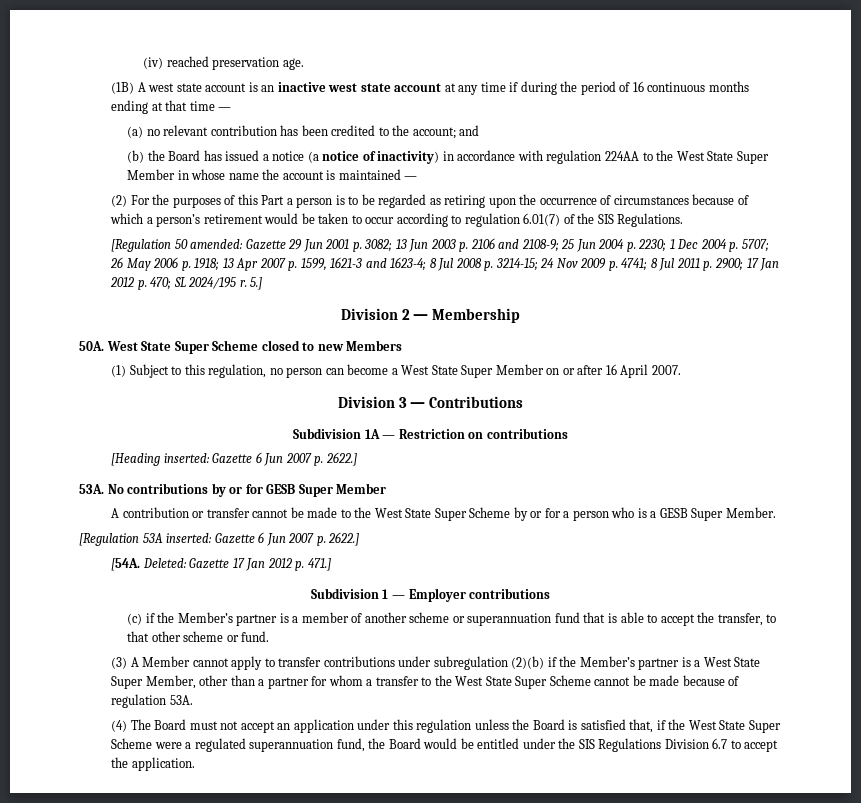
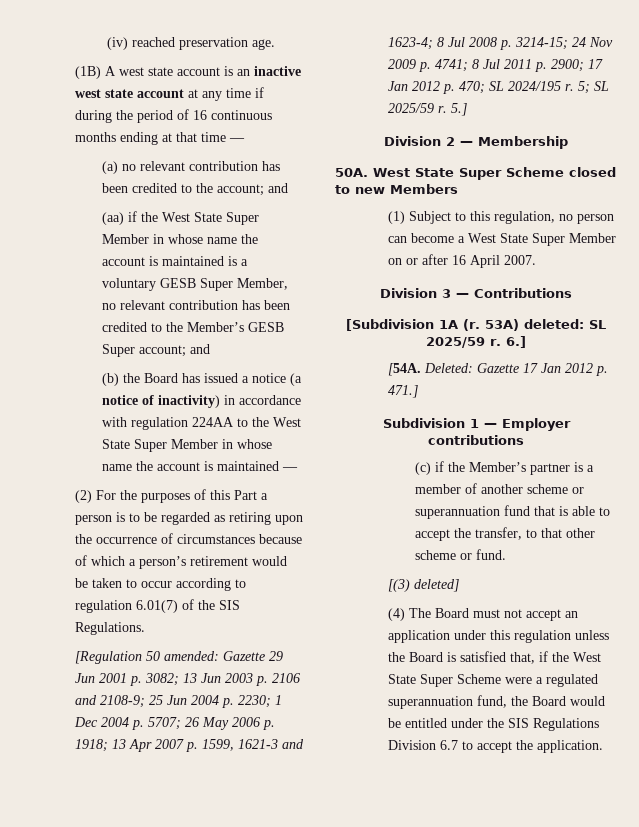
(480, 130) none -> [101,211,259,225] [101,234,258,244] [101,256,248,266] [101,278,288,291] [101,300,290,310] [101,322,284,332] [101,344,210,357] // (aa) if the West State Super Member in whose name the account is maintained is a voluntary GESB Super Member, no relevant contribution has been credited to the Member’s GESB Super account; and
(247, 283) none -> [578,81,610,94] [388,103,448,113] 5; SL 2025/59 r.
[293,428,568,439] [111,452,357,466] [79,483,387,497] [111,507,776,521] [79,532,360,546] Subdivision 1A — Restriction on contributions // [Heading inserted: Gazette 6 Jun 2007 p. 2622.] // 53A. No contributions by or for GESB Super Member // A contribution or transfer cannot be made to the West State Super Scheme by or for a person who is a GESB Super Member. // [Regulation 53A inserted: Gazette 6 Jun 2007 p. 2622.] -> [346,319,606,331] [426,336,526,348] [Subdivision 1A (r. 53A) deleted: SL 2025/59 r. 6.]
[111,656,761,670] [111,675,740,689] [111,694,193,708] (3) A Member cannot apply to transfer contributions under subregulation (2)(b) if the Member’s partner is a West State Super Member, other than a partner for whom a transfer to the West State Super Scheme cannot be made because of regulation 53A. -> [388,579,460,592] [(3) deleted]

